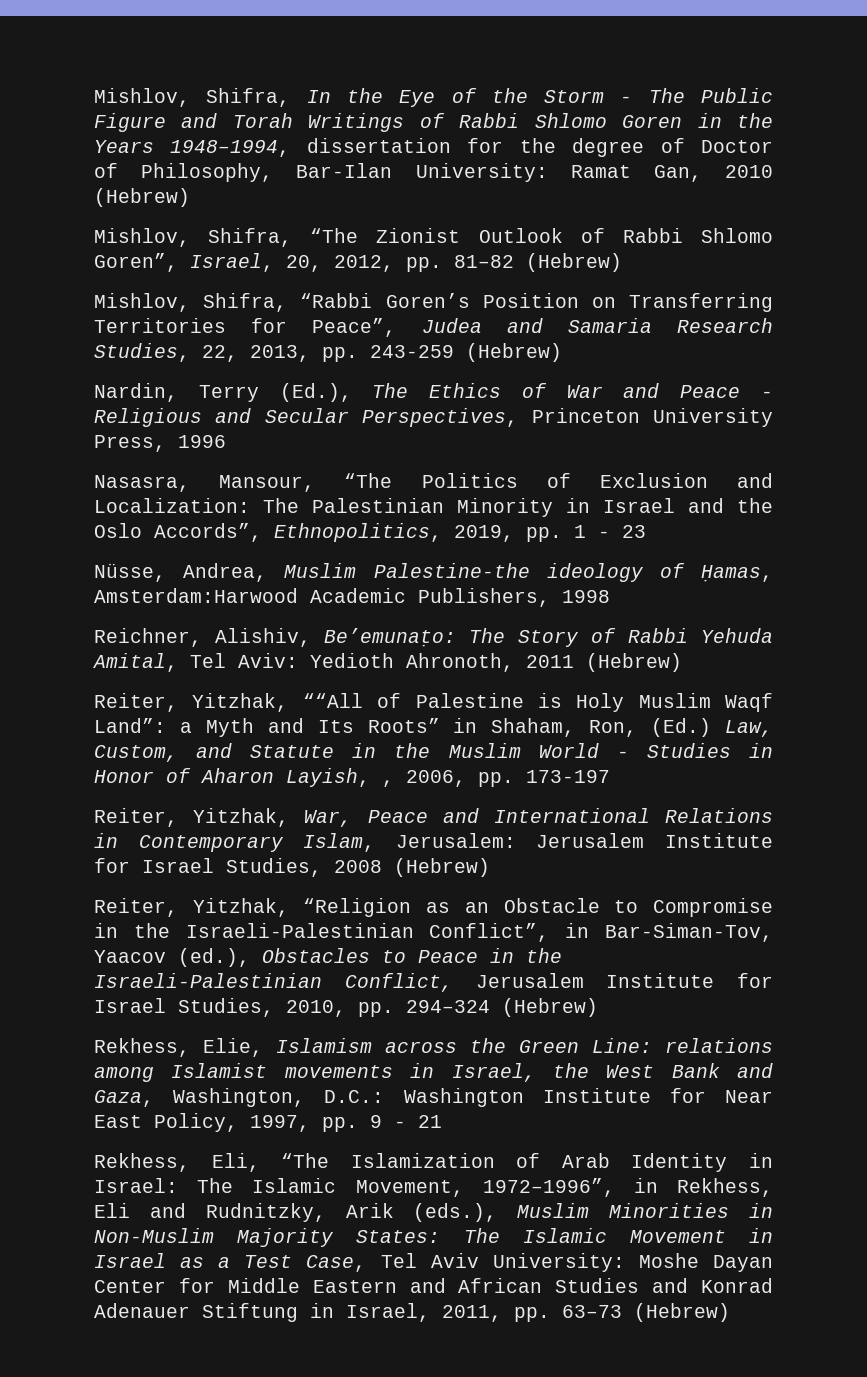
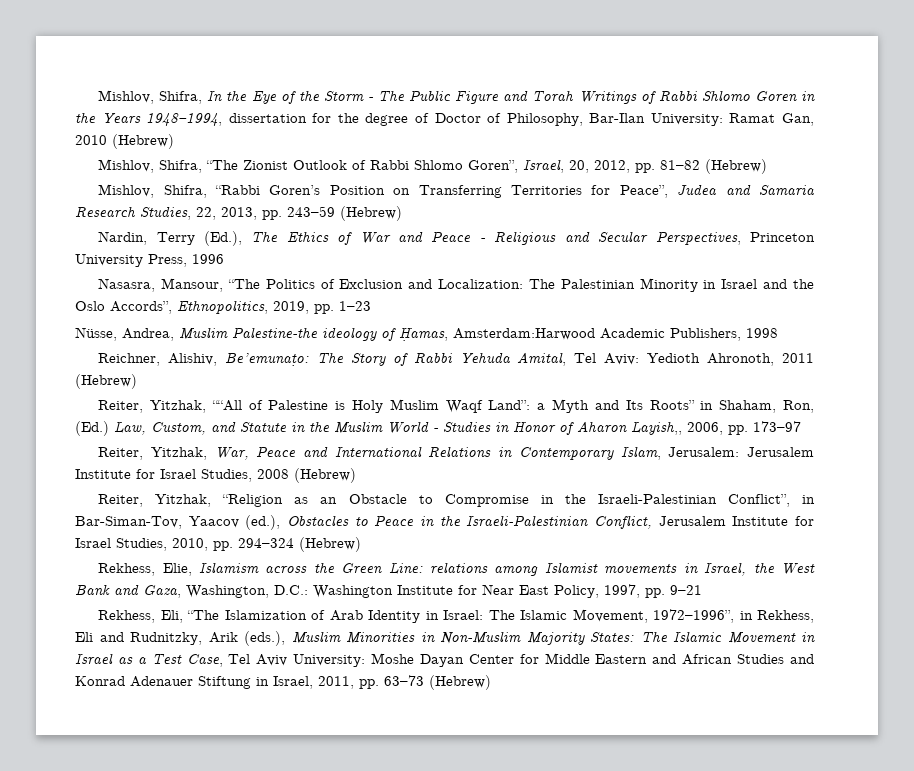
[370,345,454,358] 243-259 -> [287,206,335,217] 243–59
[574,525,646,538] 1 - 23 -> [339,301,371,311] 1–23
[286,768,394,787] Layish, , -> [631,421,682,435] Layish,,
[526,770,610,783] 173-197 -> [753,421,801,432] 173–97
[370,1115,442,1128] 9 - 21 -> [670,585,702,595] 9–21

